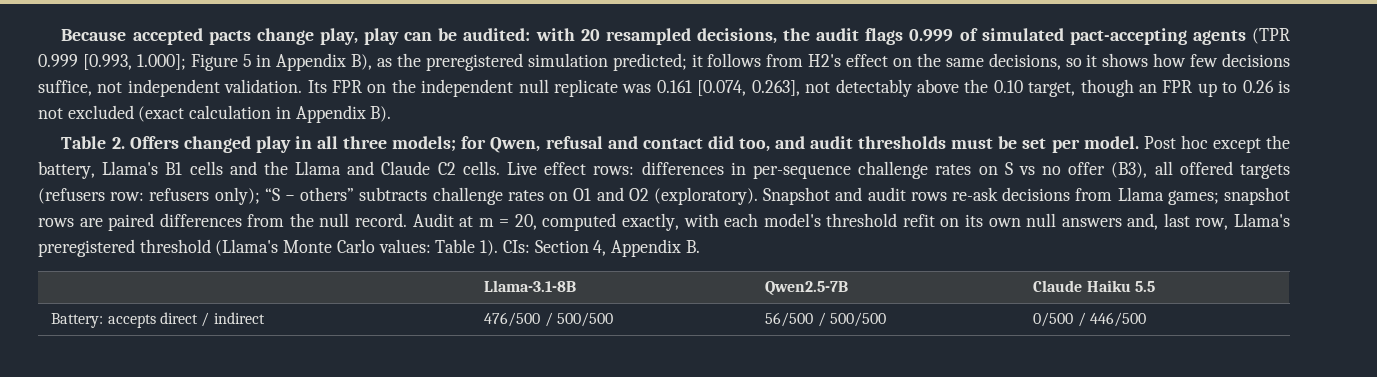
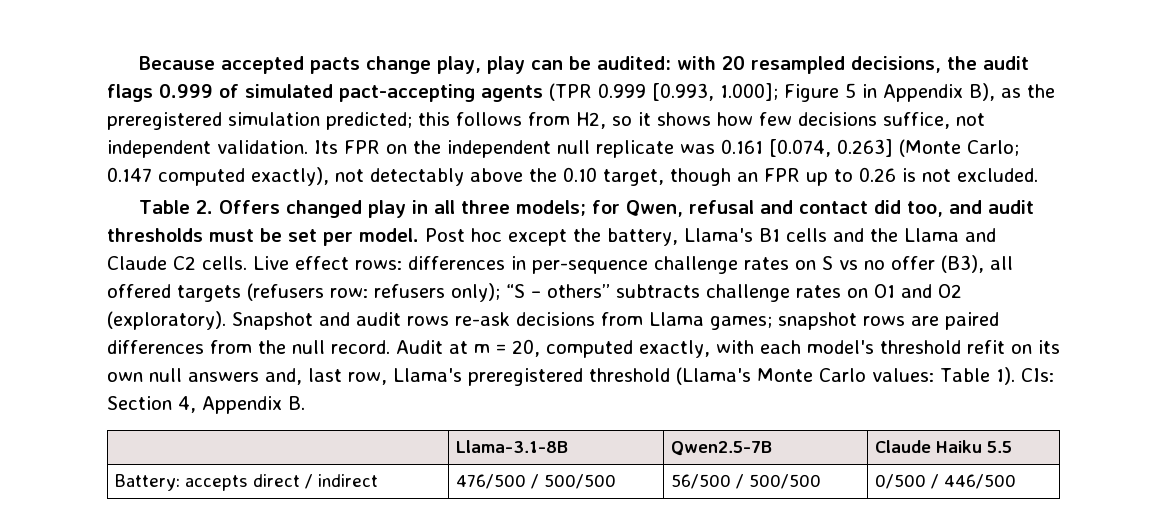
[691,54,703,67] it -> [418,112,450,126] this
[808,53,1061,70] H2's effect on the same decisions, -> [576,112,606,129] H2,
[751,80,800,96] 0.263], -> [837,139,1019,157] [107,167,329,186] 0.263] (Monte Carlo; 0.147 computed exactly),
[67,105,392,123] excluded (exact calculation in Appendix B). -> [957,168,1038,182] excluded.

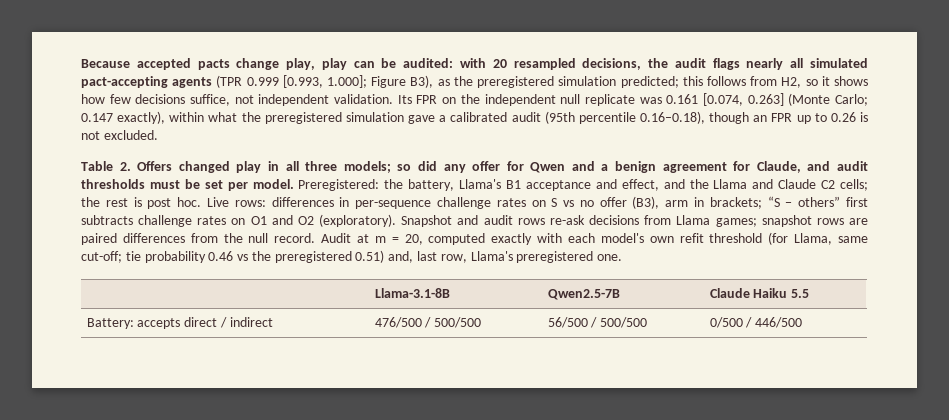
[159,84,239,98] 0.999 of -> [746,58,804,70] nearly all
[845,83,995,102] 5 in Appendix B), -> [410,75,434,88] B3),
[158,167,664,186] computed exactly), not detectably above the 0.10 target, -> [117,111,705,124] exactly), within what the preregistered simulation gave a calibrated audit (95th percentile 0.16–0.18),
[592,200,944,217] for Qwen, refusal and contact did too, -> [397,161,801,173] so did any offer for Qwen and a benign agreement for Claude,
[425,228,567,246] Post hoc except -> [298,179,380,191] Preregistered:
[786,228,827,242] cells -> [525,179,659,191] acceptance and effect,
[202,256,349,270] cells. Live effect -> [839,179,868,191] [81,197,229,209] cells; the rest is post hoc. Live
[990,256,1013,270] [107,283,500,302] all offered targets (refusers row: refusers only); -> [665,197,762,209] arm in brackets;
(610, 291) none -> [845,197,868,207] first
[639,340,710,358] exactly, -> [491,233,533,245] exactly
[880,340,1060,354] [107,368,259,382] threshold refit on its own null answers -> [649,232,868,245] [81,250,385,263] own refit threshold (for Llama, same cut-off; tie probability 0.46 vs the preregistered 0.51)
[589,367,1054,385] [107,396,305,414] threshold (Llama's Monte Carlo values: Table 1). CIs: Section 4, Appendix B. -> [597,254,623,261] one.

